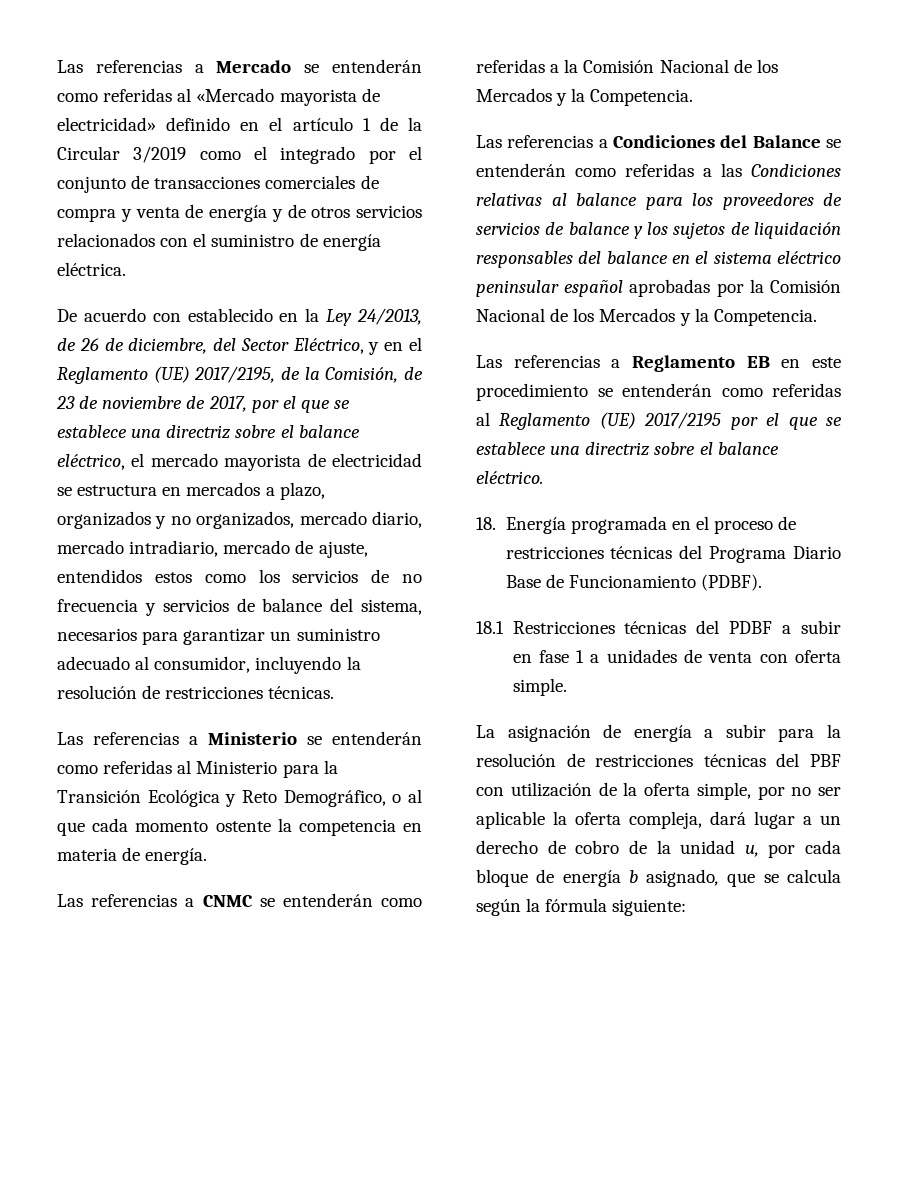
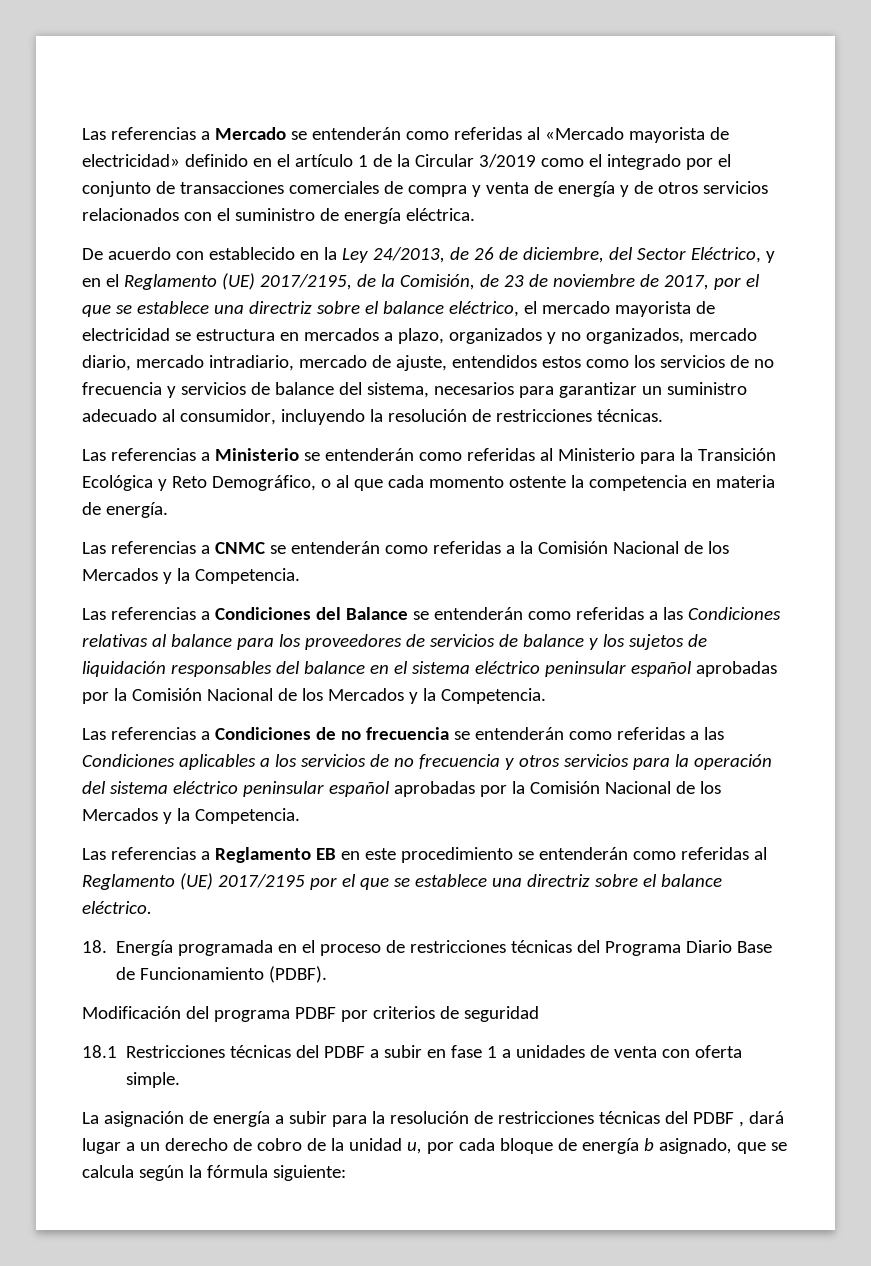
(817, 317) none -> [82,727,724,740] [82,754,772,770] [82,781,721,797] [82,808,300,824] // Las referencias a Condiciones de no frecuencia se entenderán como referidas a las Condiciones aplicables a los servicios de no frecuencia y otros servicios para la operación del sistema eléctrico peninsular español aprobadas por la Comisión Nacional de los Mercados y la Competencia.
(762, 582) none -> [82,1006,539,1022] // Modificación del programa PDBF por criterios de seguridad
[810,754,841,767] [476,782,841,800] [476,811,702,829] PBF con utilización de la oferta simple, por no ser aplicable la oferta compleja, -> [692,1112,744,1127] PDBF ,

